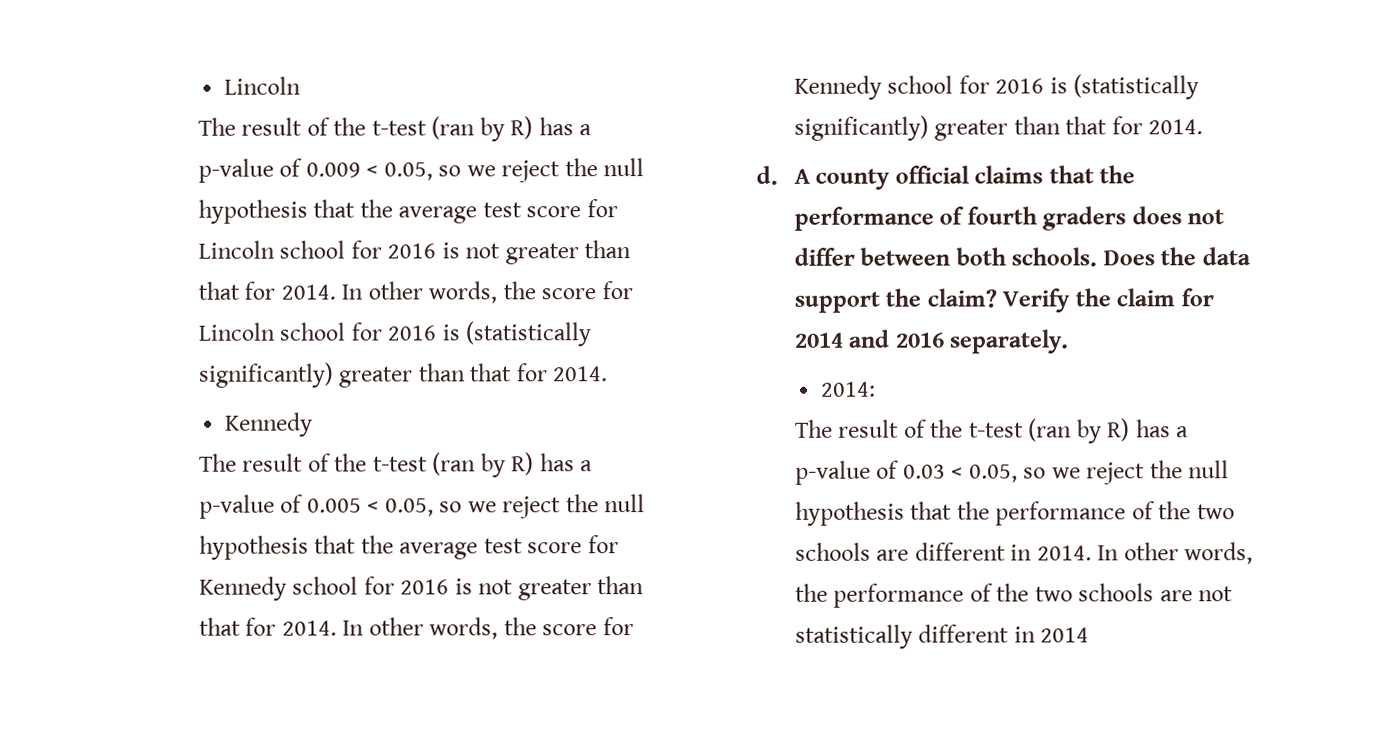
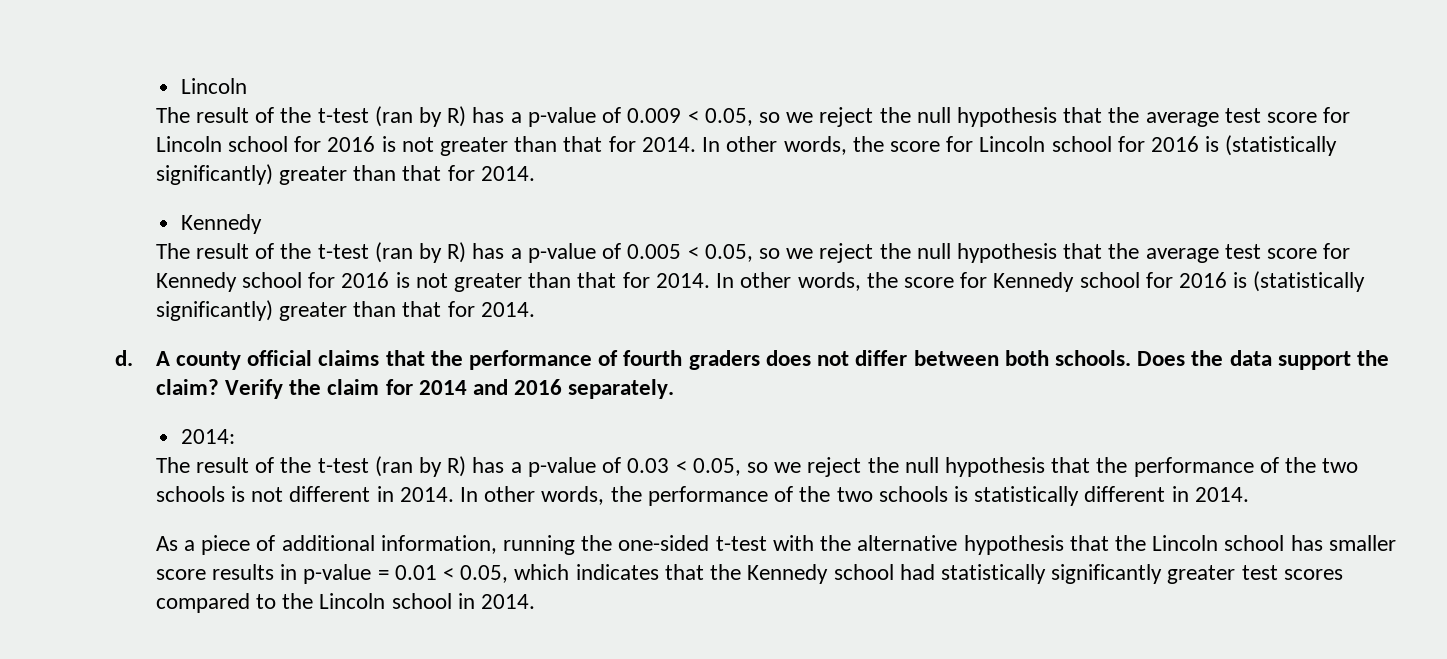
[876,549,910,561] are -> [230,486,284,502] is not
[1159,586,1234,602] are not -> [953,486,968,502] is
[1040,627,1090,643] 2014 -> [1194,487,1249,502] [155,535,1396,555] [155,564,1343,584] [155,593,536,613] 2014. // As a piece of additional information, running the one-sided t-test with the alternative hypothesis that the Lincoln school has smaller score results in p-value = 0.01 < 0.05, which indicates that the Kennedy school had statistically significantly greater test scores compared to the Lincoln school in 2014.

